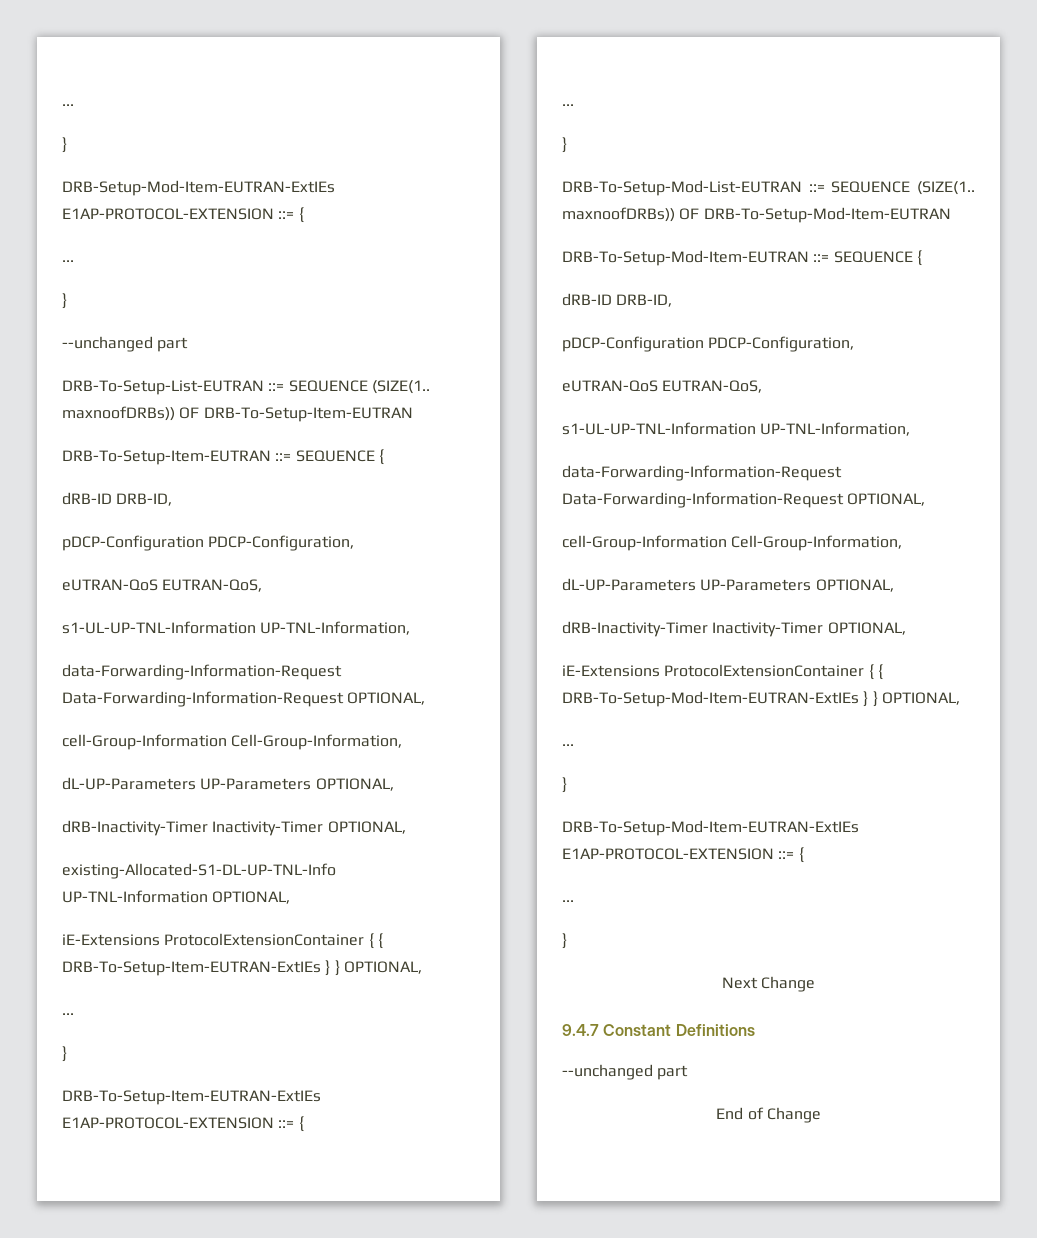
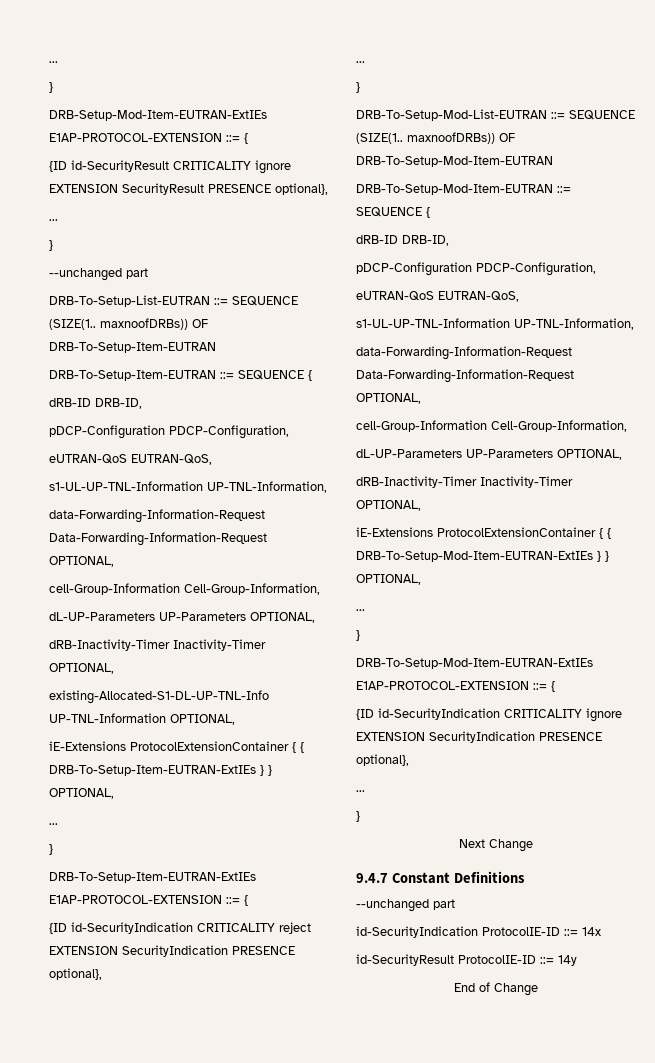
(304, 215) none -> [49,160,291,174] [49,183,328,195] // {ID id-SecurityResult CRITICALITY ignore EXTENSION SecurityResult PRESENCE optional},
(304, 1124) none -> [49,922,311,934] [49,945,295,957] [49,968,102,980] // {ID id-SecurityIndication CRITICALITY reject EXTENSION SecurityIndication PRESENCE optional},
(804, 855) none -> [356,708,622,722] [356,731,602,743] [356,754,409,766] // {ID id-SecurityIndication CRITICALITY ignore EXTENSION SecurityIndication PRESENCE optional},
(689, 1072) none -> [356,926,601,938] [356,954,577,966] // id-SecurityIndication ProtocolIE-ID ::= 14x // id-SecurityResult ProtocolIE-ID ::= 14y

